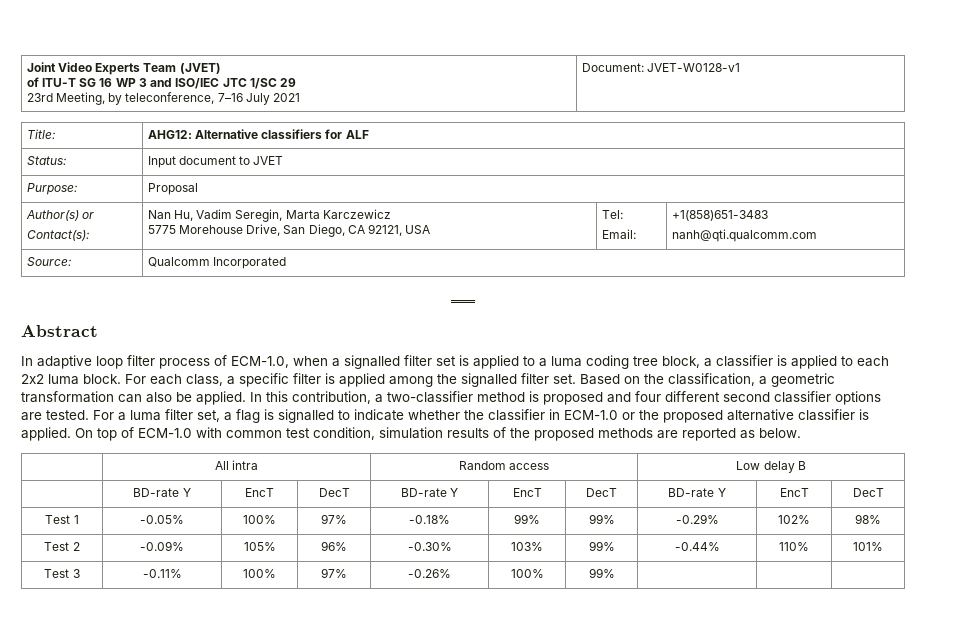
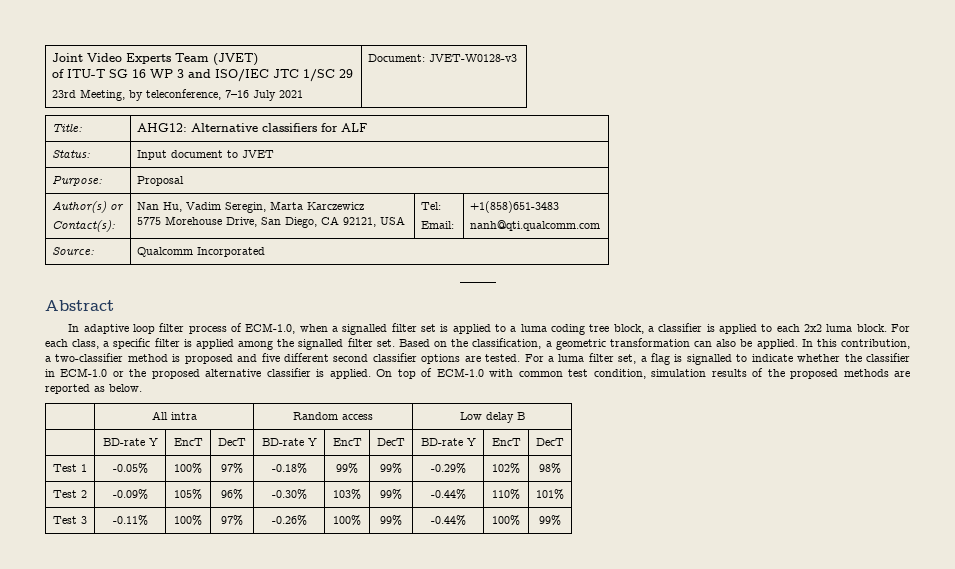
[647,63,741,72] JVET-W0128-v1 -> [429,54,518,62] JVET-W0128-v3
[635,391,661,402] four -> [261,353,280,362] five
(615, 573) | | -> [430,515,466,526] [492,515,520,526] [539,515,561,526] -0.44% | 100% | 99%

